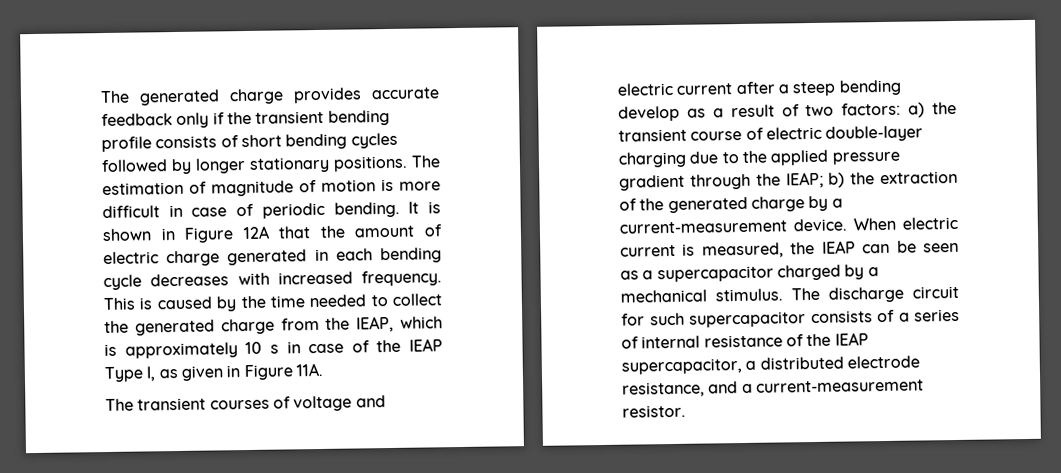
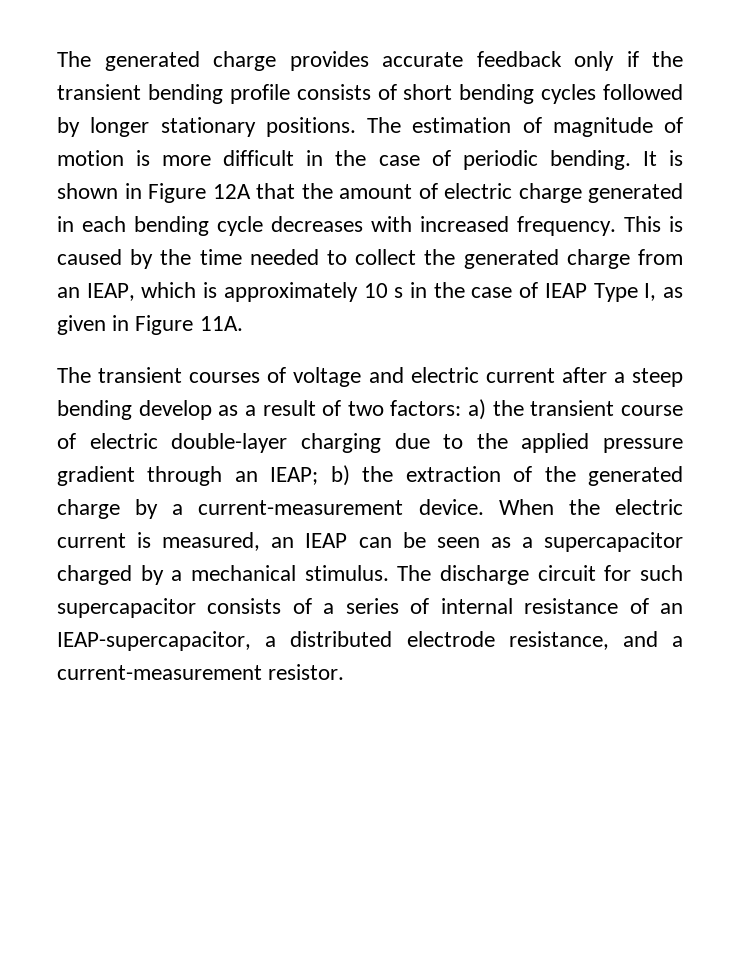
(183, 211) none -> [335,150,367,166] the
[325,317,351,330] the -> [57,287,80,298] an
[308,339,402,354] case of the -> [433,282,539,298] the case of
[755,173,781,186] the -> [234,471,258,482] an
(896, 224) none -> [568,499,600,515] the
[790,241,816,255] the -> [271,537,295,548] an
[806,332,869,347] [621,358,742,375] the IEAP supercapacitor, -> [660,603,684,614] [57,631,251,651] an IEAP-supercapacitor,

